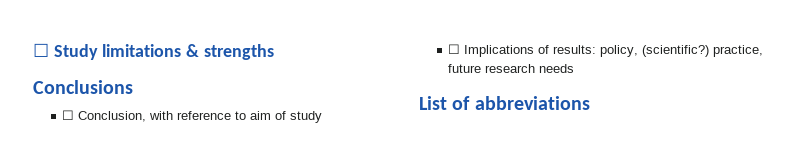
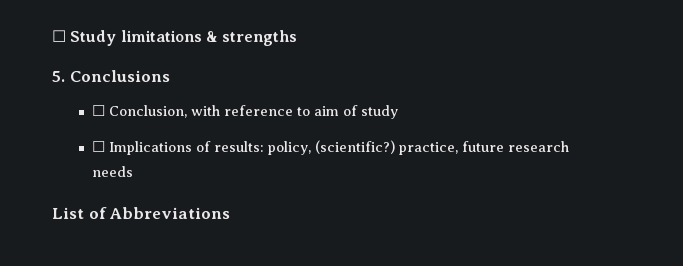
(274, 52) none -> [52,71,65,82] 5.
[474,96,590,110] abbreviations -> [109,207,231,219] Abbreviations

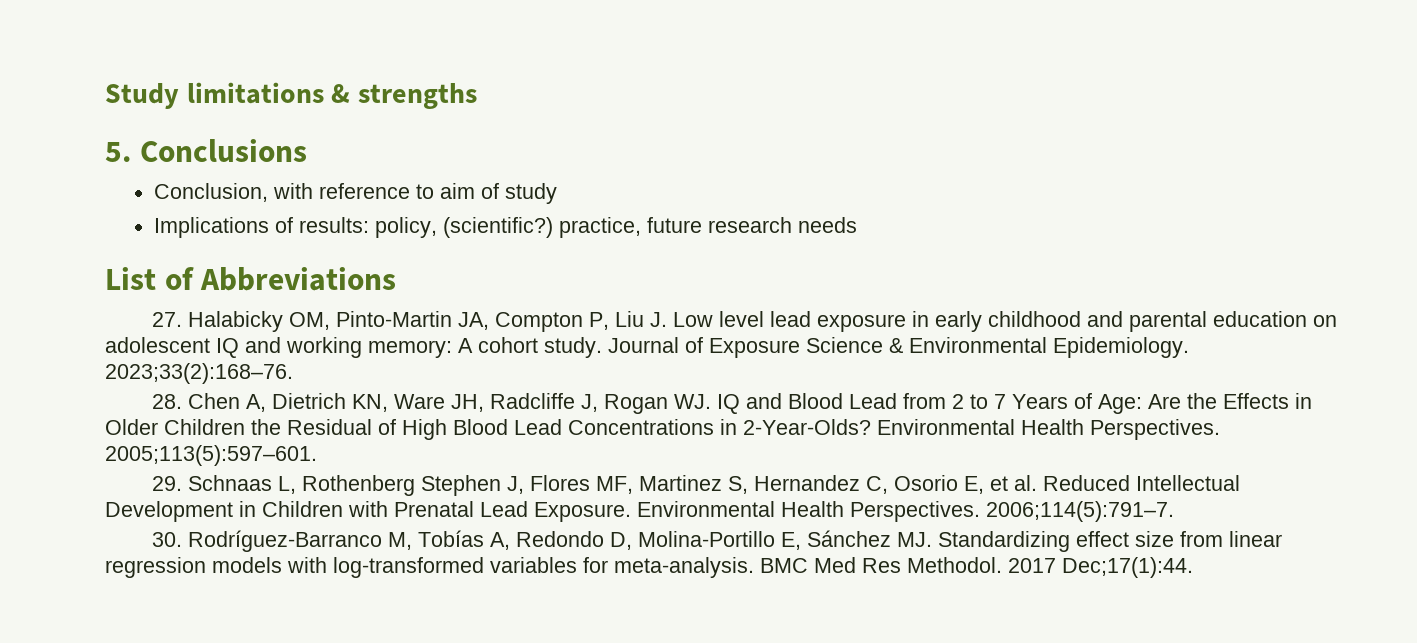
[52,30,66,42] ☐ -> (105, 96) none
[91,105,105,116] ☐ -> (307, 150) none
[91,141,105,152] ☐ -> (557, 193) none
(231, 213) none -> [152,311,1338,332] [105,337,1189,358] [105,363,293,384] [152,393,1313,414] [105,419,1220,440] [105,445,317,466] [152,475,1241,496] [105,501,1174,522] [152,530,1283,552] [105,557,1193,578] // 27. Halabicky OM, Pinto-Martin JA, Compton P, Liu J. Low level lead exposure in early childhood and parental education on adolescent IQ and working memory: A cohort study. Journal of Exposure Science & Environmental Epidemiology. 2023;33(2):168–76. // 28. Chen A, Dietrich KN, Ware JH, Radcliffe J, Rogan WJ. IQ and Blood Lead from 2 to 7 Years of Age: Are the Effects in Older Children the Residual of High Blood Lead Concentrations in 2-Year-Olds? Environmental Health Perspectives. 2005;113(5):597–601. // 29. Schnaas L, Rothenberg Stephen J, Flores MF, Martinez S, Hernandez C, Osorio E, et al. Reduced Intellectual Development in Children with Prenatal Lead Exposure. Environmental Health Perspectives. 2006;114(5):791–7. // 30. Rodríguez-Barranco M, Tobías A, Redondo D, Molina-Portillo E, Sánchez MJ. Standardizing effect size from linear regression models with log-transformed variables for meta-analysis. BMC Med Res Methodol. 2017 Dec;17(1):44.

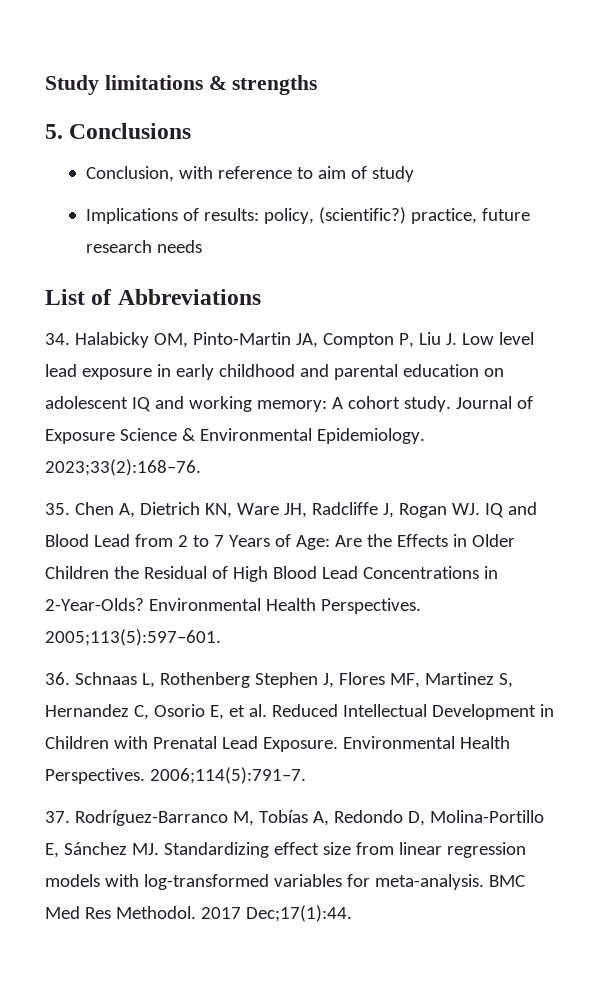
[152,312,183,327] 27. -> [45,333,70,345] 34.
[152,394,183,409] 28. -> [45,503,70,515] 35.
[152,476,183,491] 29. -> [45,672,70,685] 36.
[152,532,183,547] 30. -> [45,811,70,823] 37.

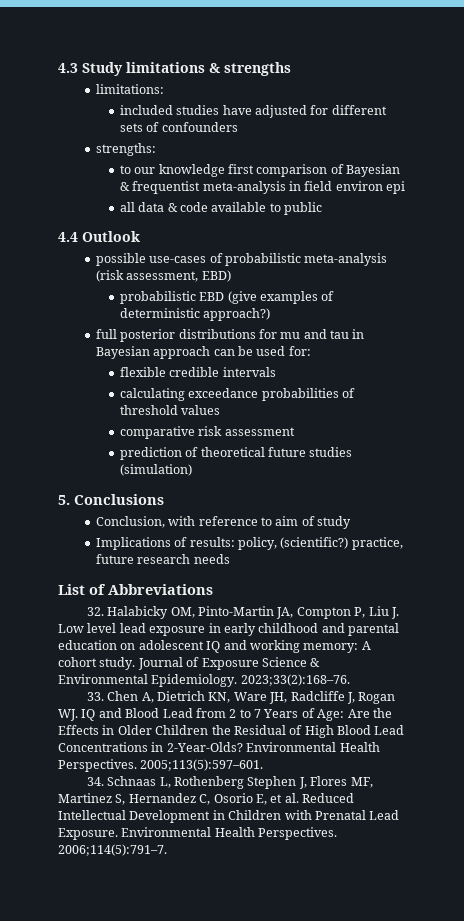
(45, 85) none -> [58,63,78,73] 4.3
(318, 85) none -> [95,84,164,94] [119,105,387,118] [119,122,238,132] [95,143,156,156] [119,164,401,177] [119,181,406,194] [119,202,323,215] [58,231,140,242] [95,253,388,266] [95,270,231,282] [119,291,335,304] [119,308,271,321] [95,329,365,342] [95,346,311,359] [119,367,276,377] [119,388,355,401] [119,405,221,415] [119,426,295,439] [119,447,353,460] [119,464,192,476] // limitations: // included studies have adjusted for different sets of confounders // strengths: // to our knowledge first comparison of Bayesian & frequentist meta-analysis in field environ epi // all data & code available to public // 4.4 Outlook // possible use-cases of probabilistic meta-analysis (risk assessment, EBD) // probabilistic EBD (give examples of deterministic approach?) // full posterior distributions for mu and tau in Bayesian approach can be used for: // flexible credible intervals // calculating exceedance probabilities of threshold values // comparative risk assessment // prediction of theoretical future studies (simulation)
[45,333,70,345] 34. -> [86,607,104,616] 32.
[45,503,70,515] 35. -> [86,692,104,701] 33.
[45,672,70,685] 36. -> [86,777,104,786] 34.
[45,810,544,826] [45,842,526,858] [45,874,525,890] [45,905,352,922] // 37. Rodríguez-Barranco M, Tobías A, Redondo D, Molina-Portillo E, Sánchez MJ. Standardizing effect size from linear regression models with log-transformed variables for meta-analysis. BMC Med Res Methodol. 2017 Dec;17(1):44. -> (167, 850) none

